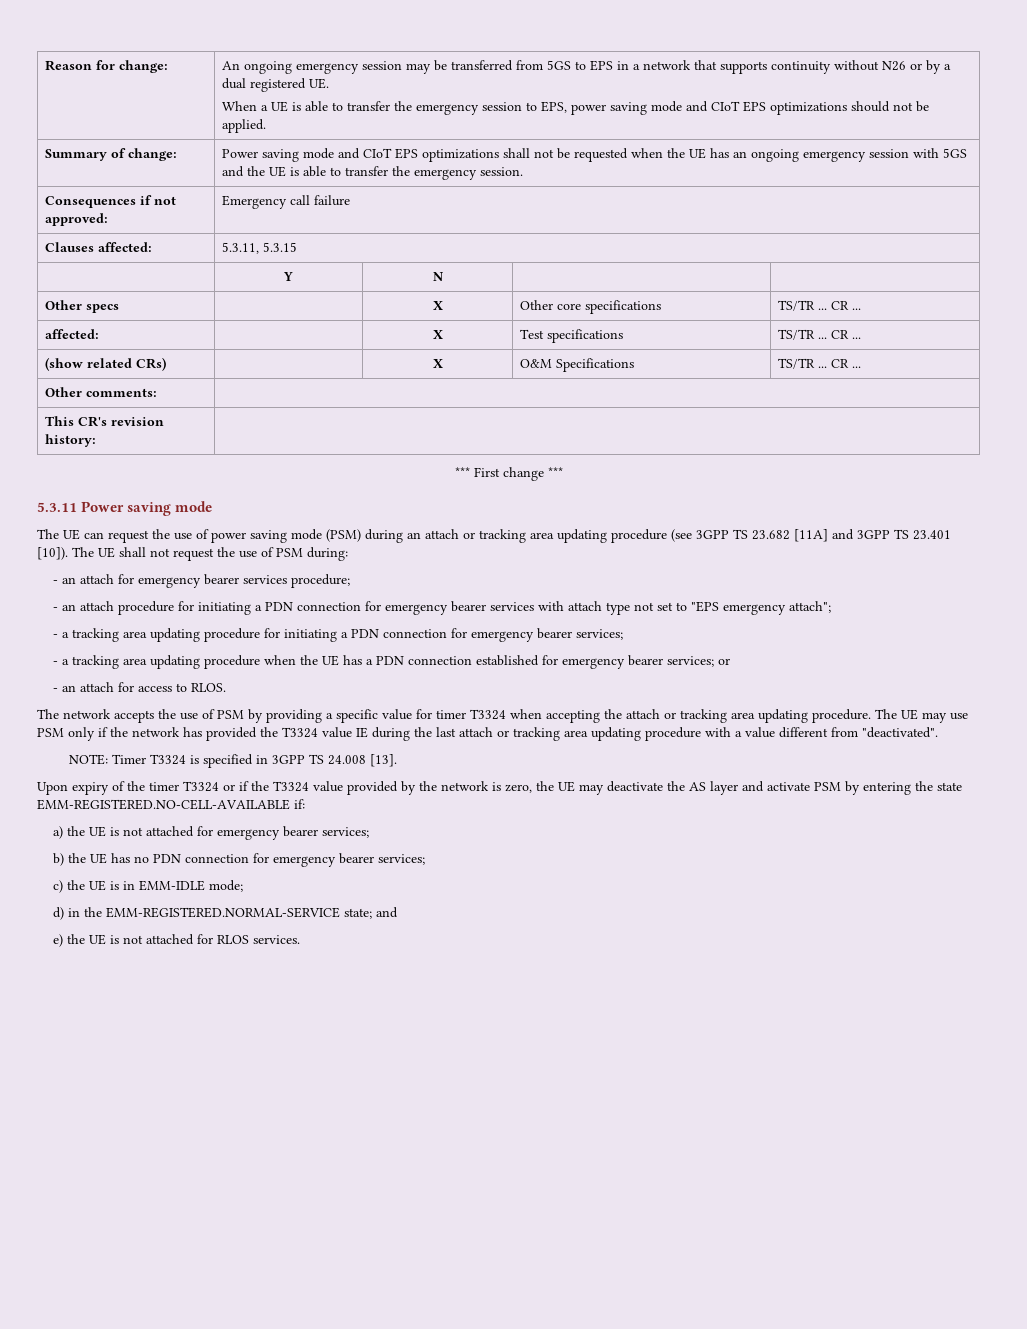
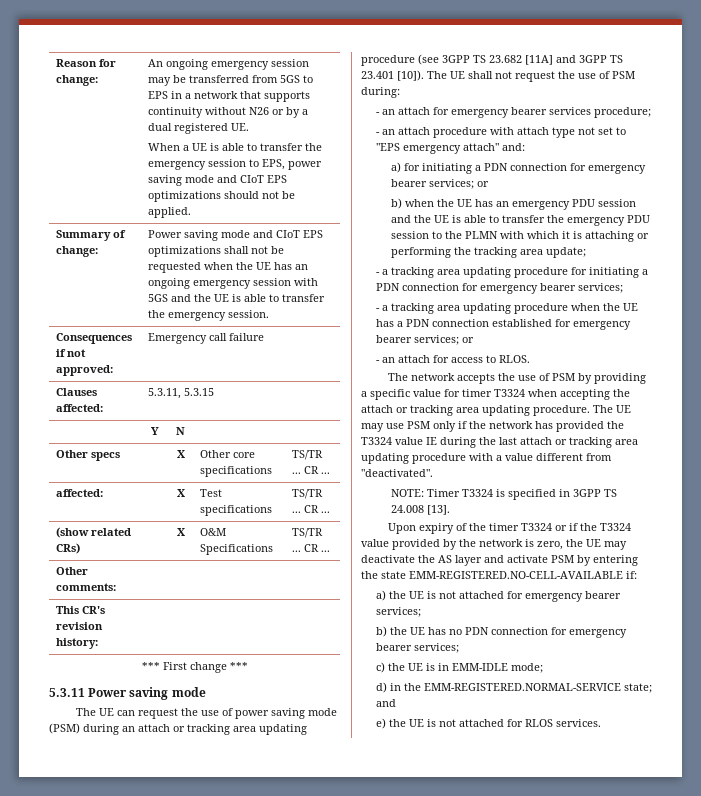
[178,601,832,615] for initiating a PDN connection for emergency bearer services with attach type not set to "EPS emergency attach"; -> [489,127,626,138] [375,143,525,154] [390,162,646,174] [390,179,489,189] [390,198,636,210] [390,215,650,226] [390,231,649,242] [390,247,586,258] with attach type not set to "EPS emergency attach" and: // a) for initiating a PDN connection for emergency bearer services; or // b) when the UE has an emergency PDU session and the UE is able to transfer the emergency PDU session to the PLMN with which it is attaching or performing the tracking area update;

